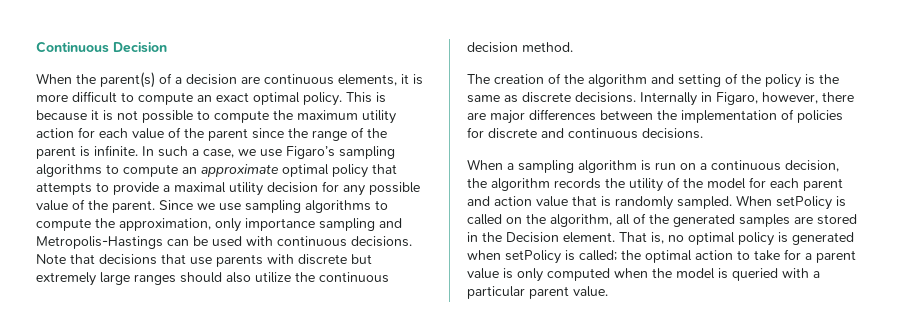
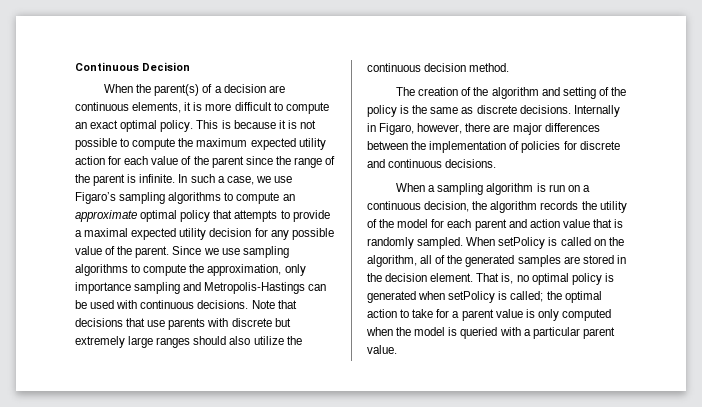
(358, 115) none -> [250,138,296,150] expected
(226, 187) none -> [131,228,177,240] expected
[506,232,559,243] Decision -> [385,273,428,282] decision

